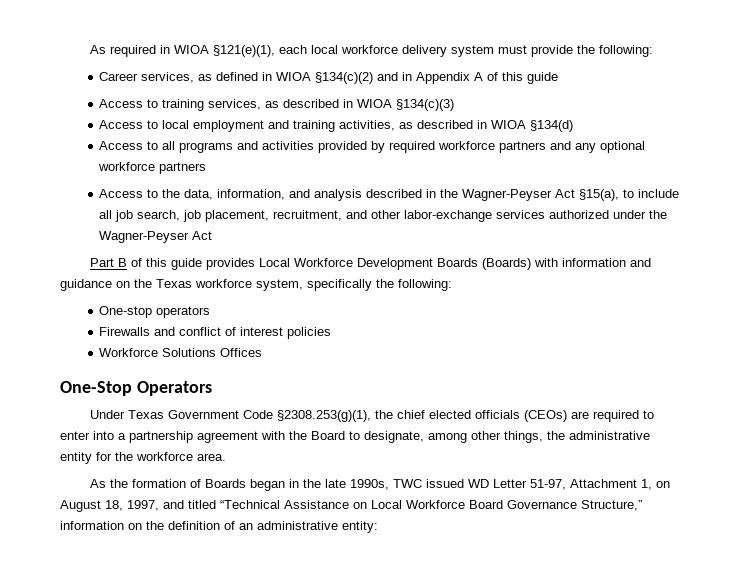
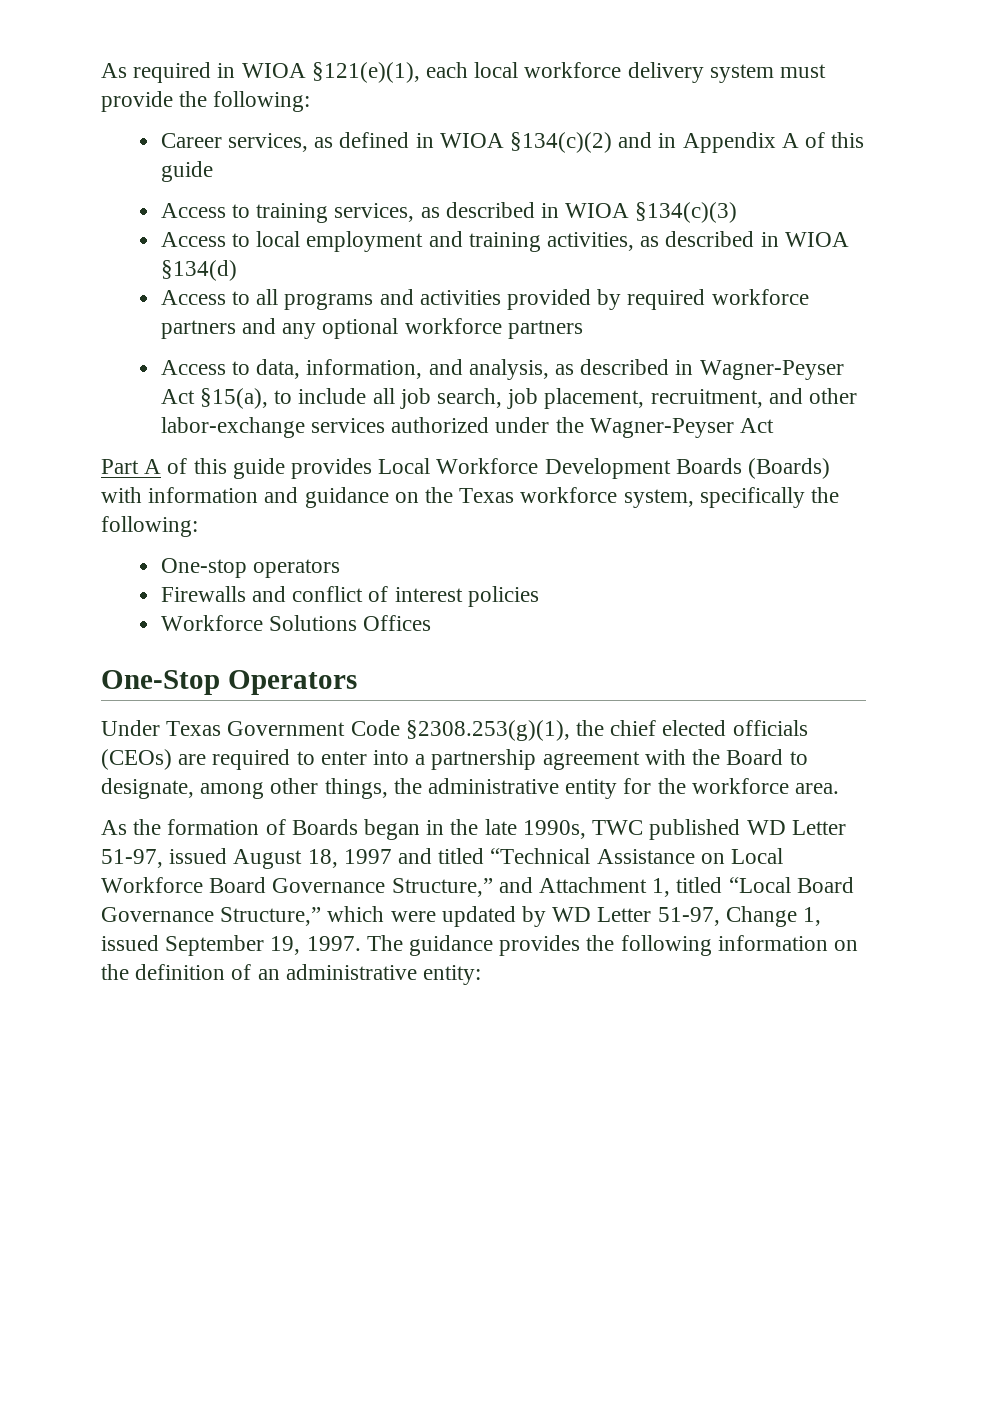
[162,189,181,198] the -> (250, 368) none
[314,189,459,201] analysis described in the -> [468,359,694,380] analysis, as described in
[118,258,128,267] B -> [144,459,162,474] A
[426,479,671,490] issued WD Letter 51-97, Attachment 1, on -> [649,819,846,840] [101,848,228,868] published WD Letter 51-97, issued
[127,500,159,511] 1997, -> [343,849,392,864] 1997
(642, 505) none -> [498,877,854,897] [101,906,822,927] [101,935,712,956] and Attachment 1, titled “Local Board Governance Structure,” which were updated by WD Letter 51-97, Change 1, issued September 19, 1997. The guidance provides the following

